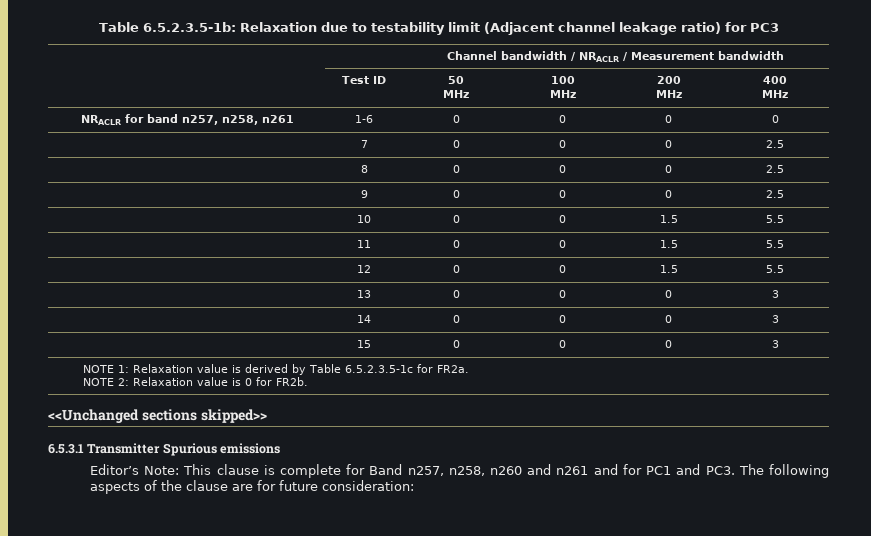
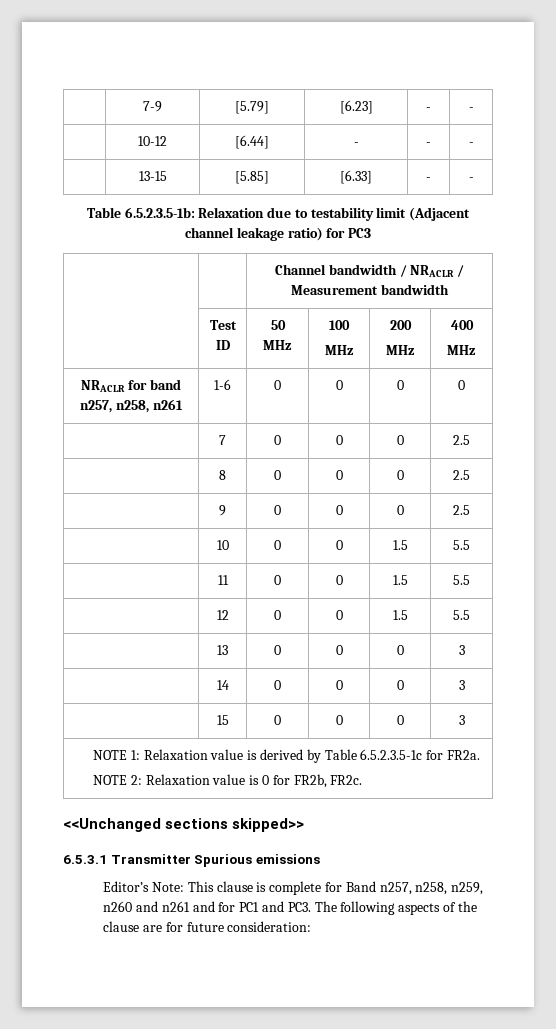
(98, 27) none -> [143,101,162,112] [235,101,269,114] [339,100,373,114] [426,107,431,111] [468,107,474,111] [138,136,167,146] [235,135,269,149] [353,142,359,146] [426,142,431,146] [468,142,474,146] [138,171,167,181] [235,171,269,184] [340,170,372,184] [426,177,431,181] [468,177,474,181] | 7-9 | [5.79] | [6.23] | - | - // | 10-12 | [6.44] | - | - | - // | 13-15 | [5.85] | [6.33] | - | - //
[276,377,309,386] FR2b. -> [293,774,363,788] FR2b, FR2c.
(485, 471) none -> [451,882,484,895] n259,

